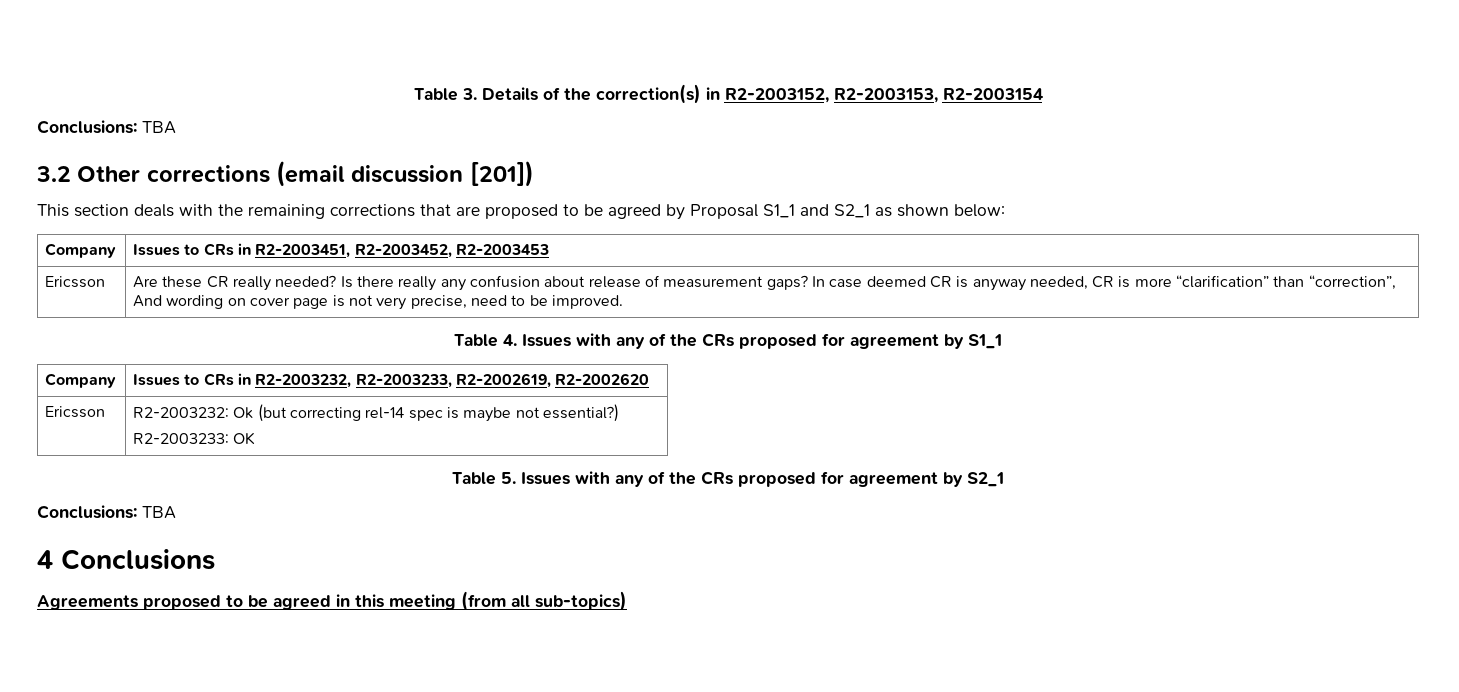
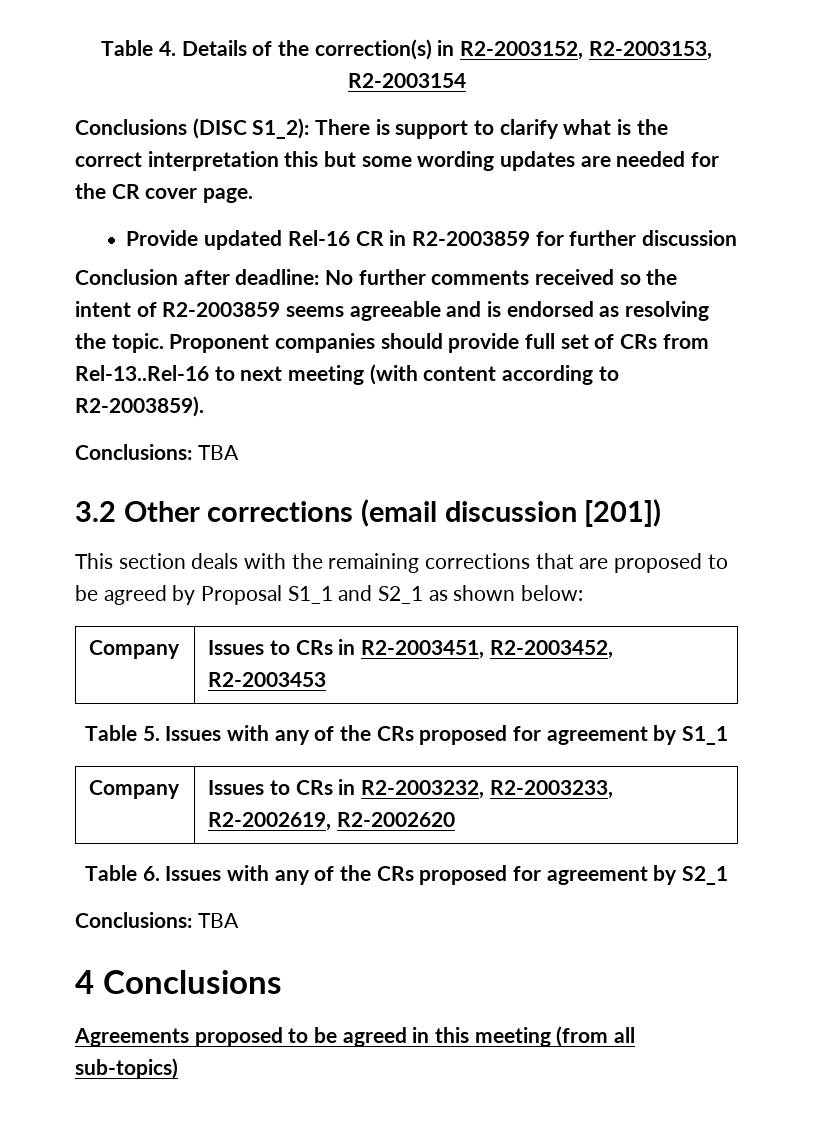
[413,88,477,101] Table 3. -> [101,40,176,56] Table 4.
(1043, 94) none -> [75,118,668,139] [75,151,720,171] [75,183,254,203] [126,230,737,250] [75,269,678,285] [75,301,710,321] [75,333,709,353] [75,364,619,385] [75,396,204,417] // Conclusions (DISC S1_2): There is support to clarify what is the correct interpretation this but some wording updates are needed for the CR cover page. // Provide updated Rel-16 CR in R2-2003859 for further discussion // Conclusion after deadline: No further comments received so the intent of R2-2003859 seems agreeable and is endorsed as resolving the topic. Proponent companies should provide full set of CRs from Rel-13..Rel-16 to next meeting (with content according to R2-2003859).
[45,276,106,288] [133,275,1396,291] [133,295,623,310] [454,334,517,347] // Ericsson | Are these CR really needed? Is there really any confusion about release of measurement gaps? In case deemed CR is anyway needed, CR is more “clarification” than “correction”, And wording on cover page is not very precise, need to be improved. // Table 4. -> [84,725,160,741] // Table 5.
[45,406,106,418] [133,404,619,422] [133,432,256,445] [452,472,516,485] // Ericsson | R2-2003232: Ok (but correcting rel-14 spec is maybe not essential?) // R2-2003233: OK // Table 5. -> [84,865,160,881] // Table 6.

